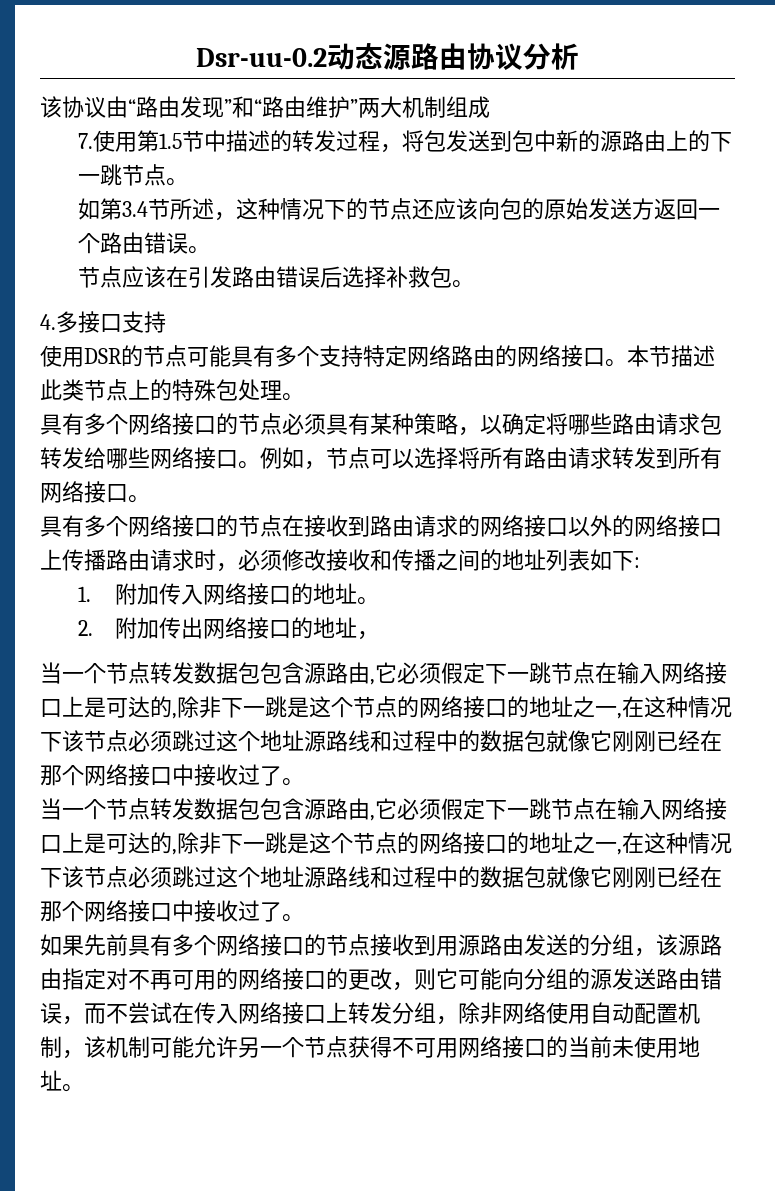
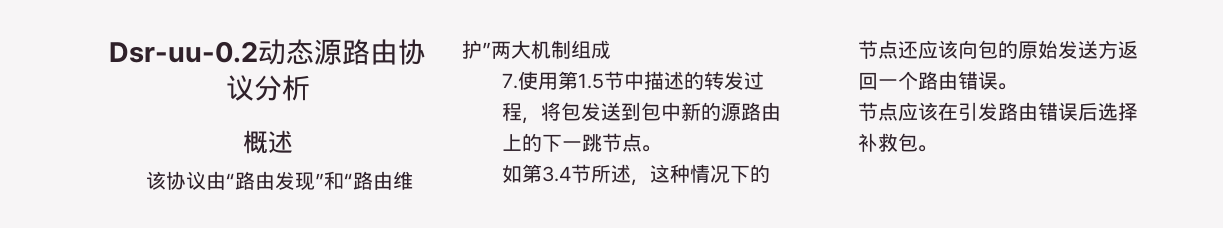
(579, 56) none -> [242,130,293,154] // 概述
[40,311,166,333] [40,345,715,367] [40,379,304,401] [40,413,722,436] [40,447,722,470] [40,481,150,503] [40,515,722,537] [40,549,640,572] [77,583,380,605] [77,617,380,640] [40,662,727,685] [40,696,732,719] [40,730,722,752] [40,764,304,786] [40,798,727,821] [40,832,732,855] [40,866,722,888] [40,900,304,922] [40,934,722,957] [40,968,722,991] [40,1002,700,1025] [40,1036,700,1059] [40,1070,84,1092] // 4.多接口支持 // 使用DSR的节点可能具有多个支持特定网络路由的网络接口。本节描述此类节点上的特殊包处理。 // 具有多个网络接口的节点必须具有某种策略，以确定将哪些路由请求包转发给哪些网络接口。例如，节点可以选择将所有路由请求转发到所有网络接口。 // 具有多个网络接口的节点在接收到路由请求的网络接口以外的网络接口上传播路由请求时，必须修改接收和传播之间的地址列表如下: // 1.附加传入网络接口的地址。 // 2.附加传出网络接口的地址， // 当一个节点转发数据包包含源路由,它必须假定下一跳节点在输入网络接口上是可达的,除非下一跳是这个节点的网络接口的地址之一,在这种情况下该节点必须跳过这个地址源路线和过程中的数据包就像它刚刚已经在那个网络接口中接收过了。 // 当一个节点转发数据包包含源路由,它必须假定下一跳节点在输入网络接口上是可达的,除非下一跳是这个节点的网络接口的地址之一,在这种情况下该节点必须跳过这个地址源路线和过程中的数据包就像它刚刚已经在那个网络接口中接收过了。 // 如果先前具有多个网络接口的节点接收到用源路由发送的分组，该源路由指定对不再可用的网络接口的更改，则它可能向分组的源发送路由错误，而不尝试在传入网络接口上转发分组，除非网络使用自动配置机制，该机制可能允许另一个节点获得不可用网络接口的当前未使用地址。 -> (937, 148) none

